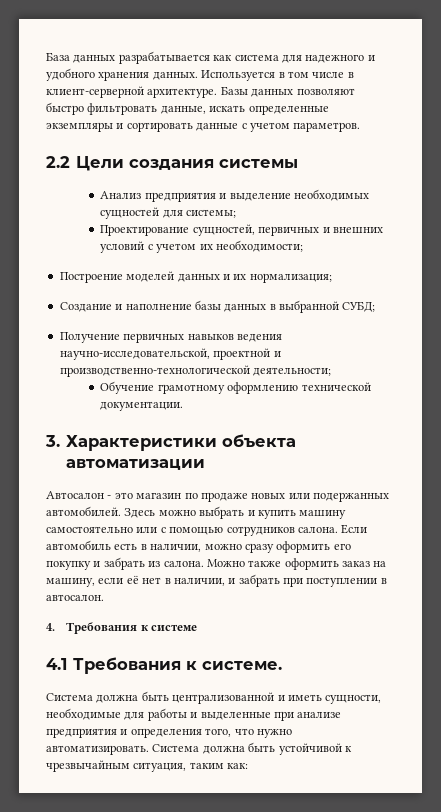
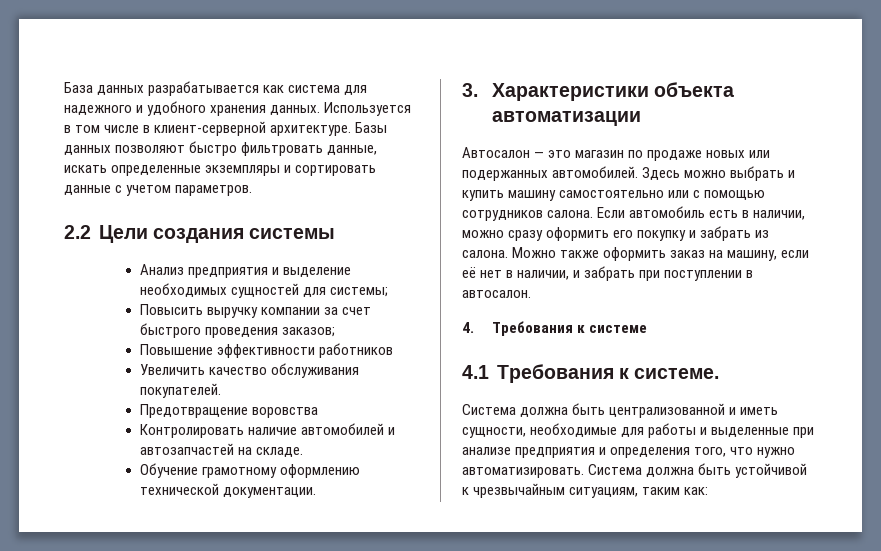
[100,224,383,236] [100,240,303,253] [59,271,332,283] [59,300,376,313] [59,332,282,343] [59,348,281,360] [59,365,332,377] Проектирование сущностей, первичных и внешних условий с учетом их необходимости; // Построение моделей данных и их нормализация; // Создание и наполнение базы данных в выбранной СУБД; // Получение первичных навыков ведения научно-исследовательской, проектной и производственно-технологической деятельности; -> [139,304,371,318] [139,323,335,338] [139,343,393,358] [139,363,359,378] [139,383,221,398] [139,404,318,418] [139,423,395,438] [139,443,303,457] Повысить выручку компании за счет быстрого проведения заказов; // Повышение эффективности работников // Увеличить качество обслуживания покупателей. // Предотвращение воровства // Контролировать наличие автомобилей и автозапчастей на складе.
[107,495,112,499] - -> [534,152,545,158] —
[133,762,187,772] ситуация, -> [569,487,639,498] ситуациям,

